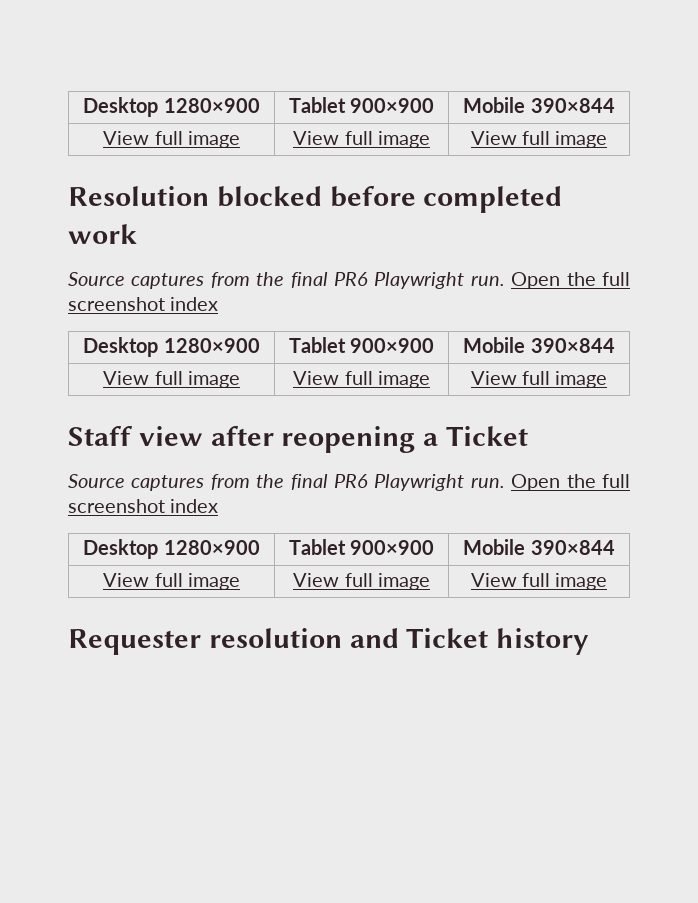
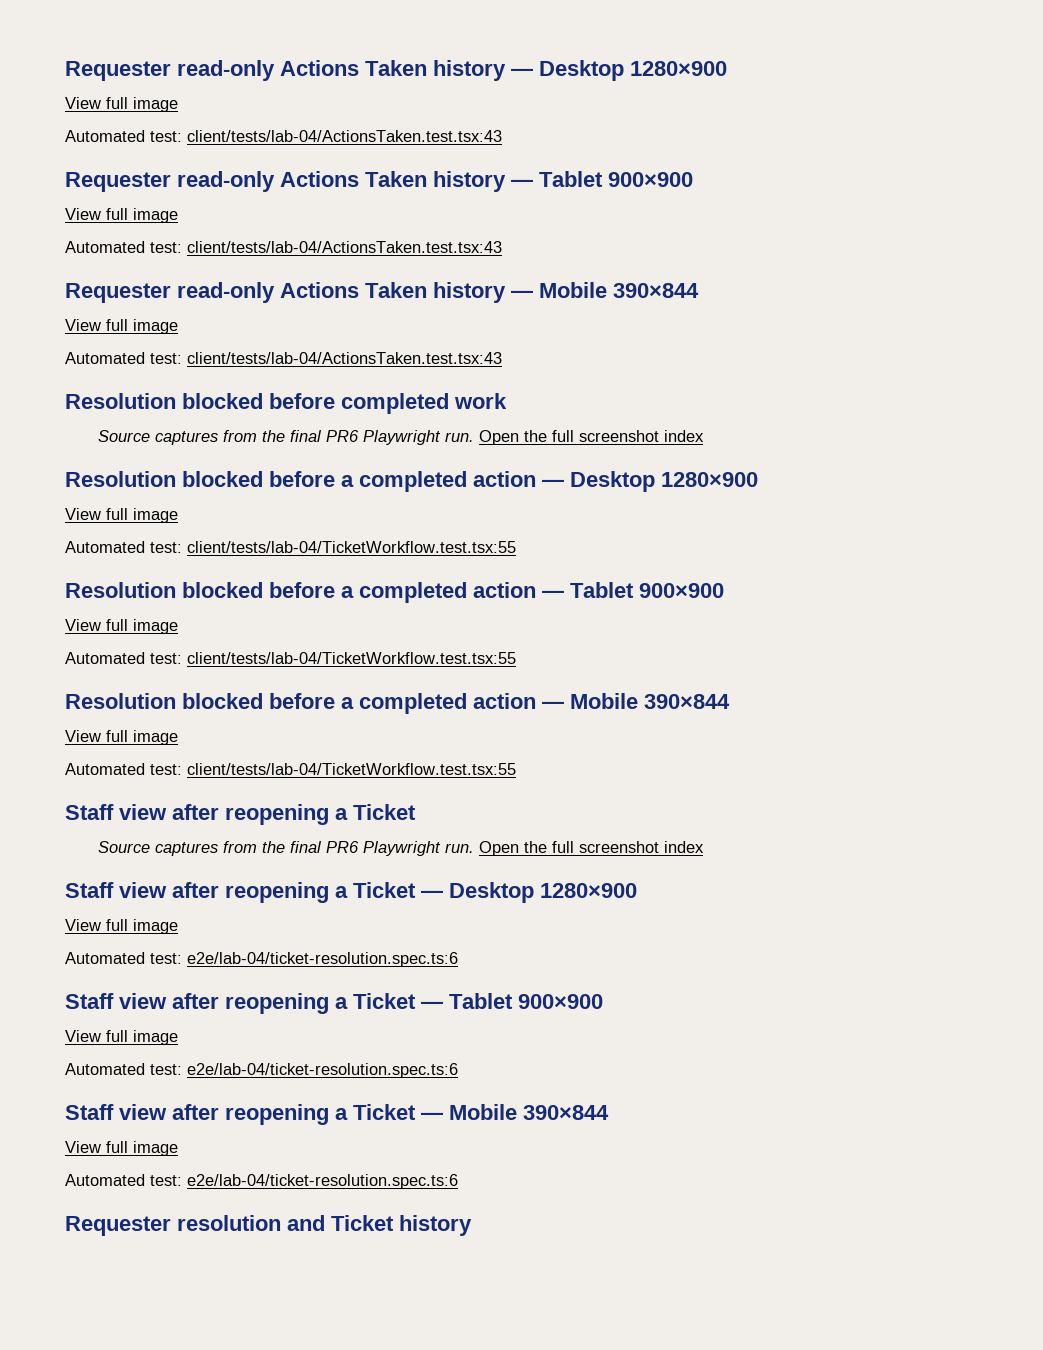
[83,97,260,117] [288,97,435,113] [463,97,615,113] [103,131,240,148] [293,131,430,148] [470,131,608,148] Desktop 1280×900 | Tablet 900×900 | Mobile 390×844 // View full image | View full image | View full image -> [65,60,727,81] [65,97,178,112] [65,130,502,142] [65,171,693,192] [65,208,178,223] [65,241,502,253] [65,282,699,303] [65,319,178,334] [65,352,502,364] Requester read-only Actions Taken history — Desktop 1280×900 // View full image // Automated test: client/tests/lab-04/ActionsTaken.test.tsx:43 // Requester read-only Actions Taken history — Tablet 900×900 // View full image // Automated test: client/tests/lab-04/ActionsTaken.test.tsx:43 // Requester read-only Actions Taken history — Mobile 390×844 // View full image // Automated test: client/tests/lab-04/ActionsTaken.test.tsx:43
[83,337,260,357] [288,337,435,353] [463,337,615,353] [103,371,240,388] [293,371,430,388] [470,371,608,388] // Desktop 1280×900 | Tablet 900×900 | Mobile 390×844 // View full image | View full image | View full image -> [65,471,758,492] [65,508,178,523] [65,541,516,553] [65,582,724,603] [65,619,178,634] [65,652,516,664] [65,693,730,714] [65,730,178,745] [65,763,516,775] // Resolution blocked before a completed action — Desktop 1280×900 // View full image // Automated test: client/tests/lab-04/TicketWorkflow.test.tsx:55 // Resolution blocked before a completed action — Tablet 900×900 // View full image // Automated test: client/tests/lab-04/TicketWorkflow.test.tsx:55 // Resolution blocked before a completed action — Mobile 390×844 // View full image // Automated test: client/tests/lab-04/TicketWorkflow.test.tsx:55
[83,539,260,559] [288,539,435,555] [463,539,615,555] [103,573,240,590] [293,573,430,590] [470,573,608,590] // Desktop 1280×900 | Tablet 900×900 | Mobile 390×844 // View full image | View full image | View full image -> [65,882,637,903] [65,919,178,934] [65,952,458,967] [65,993,603,1014] [65,1030,178,1045] [65,1063,458,1078] [65,1104,609,1125] [65,1141,178,1156] [65,1174,458,1189] // Staff view after reopening a Ticket — Desktop 1280×900 // View full image // Automated test: e2e/lab-04/ticket-resolution.spec.ts:6 // Staff view after reopening a Ticket — Tablet 900×900 // View full image // Automated test: e2e/lab-04/ticket-resolution.spec.ts:6 // Staff view after reopening a Ticket — Mobile 390×844 // View full image // Automated test: e2e/lab-04/ticket-resolution.spec.ts:6

